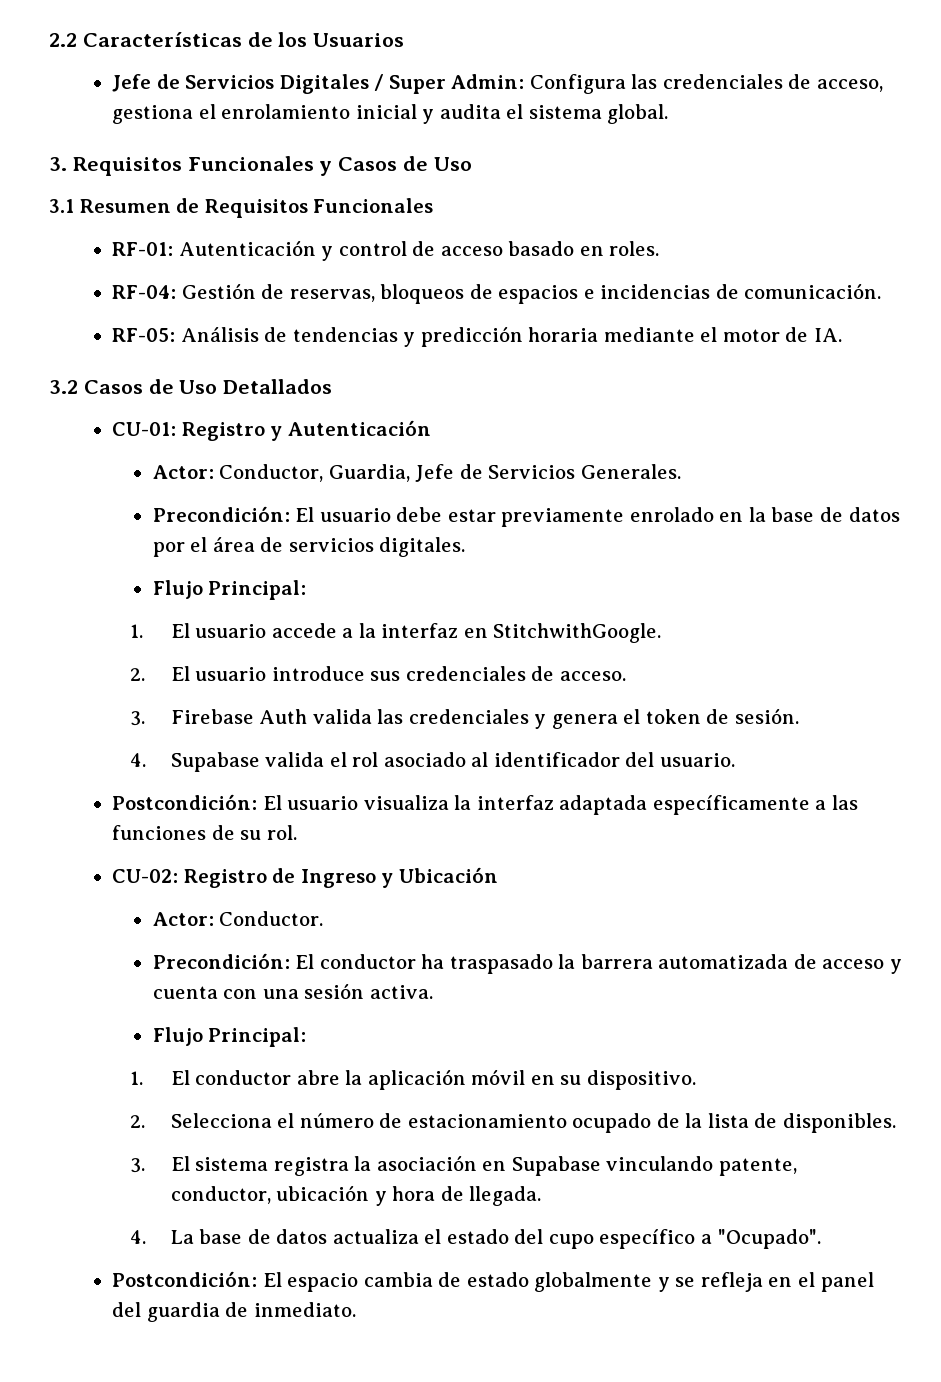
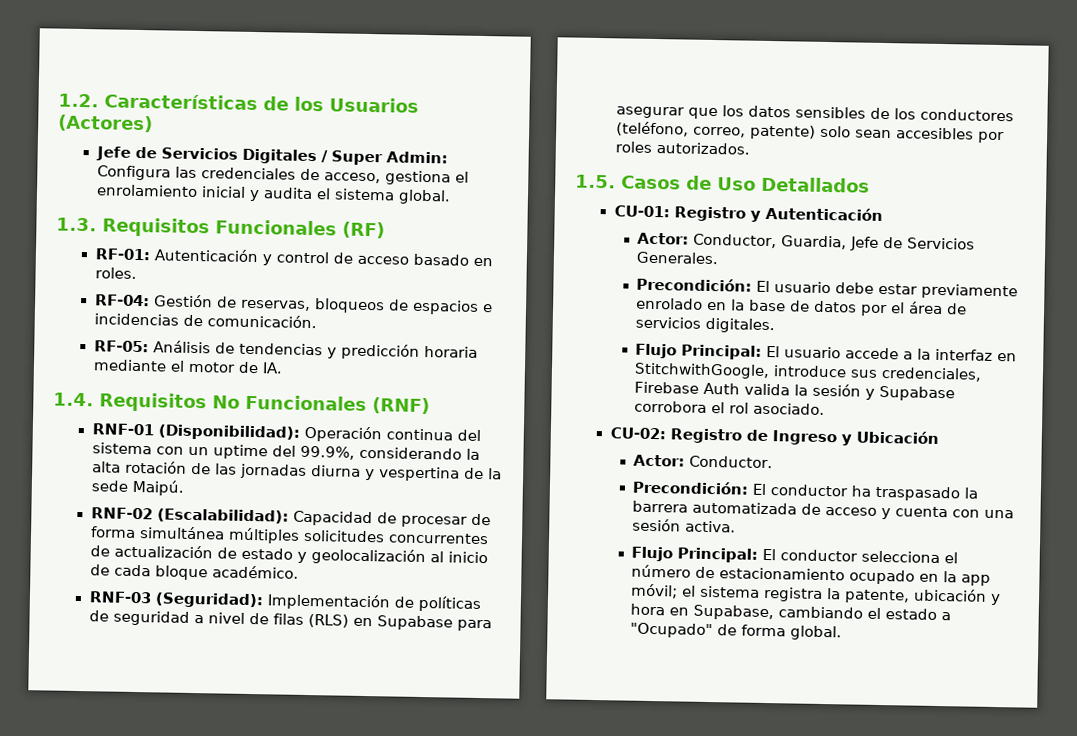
[49,33,77,47] 2.2 -> [58,93,99,108] 1.2.
(405, 40) none -> [58,114,153,133] (Actores)
[49,156,472,176] [49,198,434,218] 3. Requisitos Funcionales y Casos de Uso // 3.1 Resumen de Requisitos Funcionales -> [56,217,385,239] 1.3. Requisitos Funcionales (RF)
[49,380,78,394] 3.2 -> [53,392,430,415] [91,423,481,443] [91,442,480,460] [91,460,502,482] [90,479,184,496] [90,507,491,528] [89,526,489,545] [89,544,488,566] [89,564,299,581] [88,591,481,613] [88,610,492,632] [615,105,1014,122] [615,121,1005,144] [614,141,750,155] [575,174,616,189] 1.4. Requisitos No Funcionales (RNF) // RNF-01 (Disponibilidad): Operación continua del sistema con un uptime del 99.9%, considerando la alta rotación de las jornadas diurna y vespertina de la sede Maipú. // RNF-02 (Escalabilidad): Capacidad de procesar de forma simultánea múltiples solicitudes concurrentes de actualización de estado y geolocalización al inicio de cada bloque académico. // RNF-03 (Seguridad): Implementación de políticas de seguridad a nivel de filas (RLS) en Supabase para asegurar que los datos sensibles de los conductores (teléfono, correo, patente) solo sean accesibles por roles autorizados. // 1.5.
[130,624,144,638] // 1. -> (763, 352) none
[493,623,662,643] [130,666,626,681] [130,708,799,729] [130,752,735,772] [112,794,858,815] [112,825,297,840] StitchwithGoogle. // 2. El usuario introduce sus credenciales de acceso. // 3. Firebase Auth valida las credenciales y genera el token de sesión. // 4. Supabase valida el rol asociado al identificador del usuario. // Postcondición: El usuario visualiza la interfaz adaptada específicamente a las funciones de su rol. -> [634,362,983,382] [634,381,956,402] [634,400,826,416] StitchwithGoogle, introduce sus credenciales, Firebase Auth valida la sesión y Supabase corrobora el rol asociado.
[130,1069,696,1090] [130,1113,272,1128] // 1. El conductor abre la aplicación móvil en su dispositivo. // 2. Selecciona -> [762,548,941,564] El conductor selecciona
[656,1113,896,1133] [130,1155,797,1176] [170,1185,542,1206] [130,1229,821,1249] [112,1271,874,1292] [112,1302,356,1322] de la lista de disponibles. // 3. El sistema registra la asociación en Supabase vinculando patente, conductor, ubicación y hora de llegada. // 4. La base de datos actualiza el estado del cupo específico a "Ocupado". // Postcondición: El espacio cambia de estado globalmente y se refleja en el panel del guardia de inmediato. -> [919,571,992,586] [631,583,1002,606] [630,603,952,621] [630,622,843,641] en la app móvil; el sistema registra la patente, ubicación y hora en Supabase, cambiando el estado a "Ocupado" de forma global.

